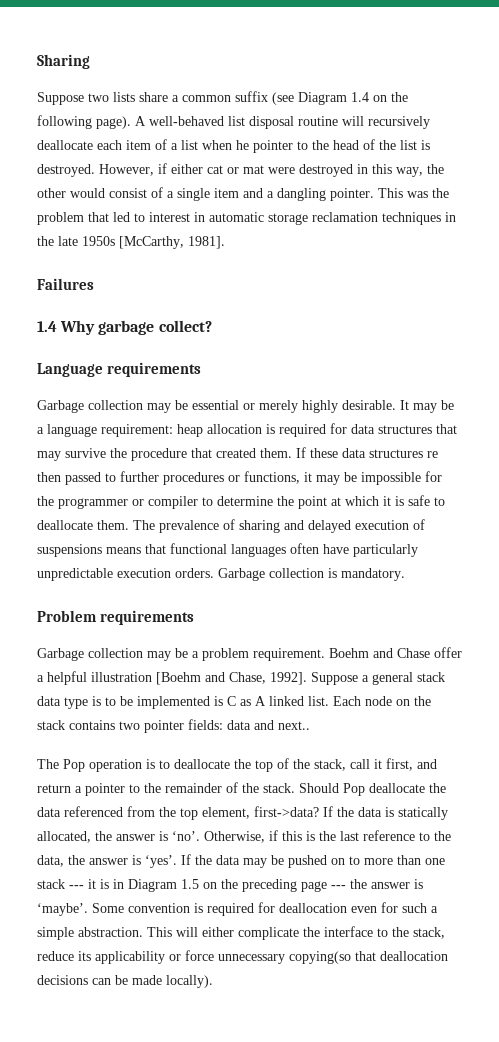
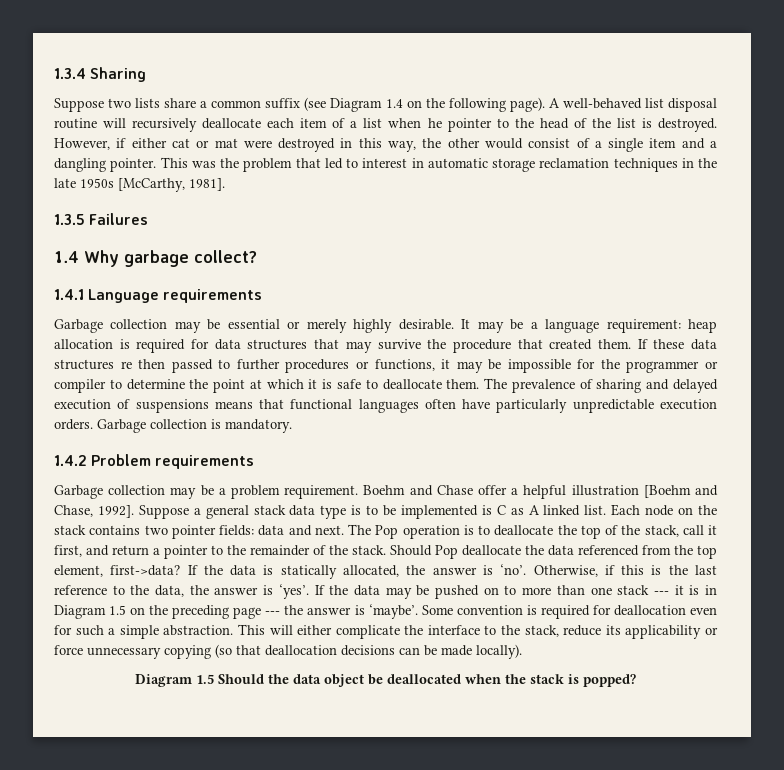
(37, 61) none -> [54,68,86,79] 1.3.4
(225, 242) none -> [54,214,85,225] 1.3.5
(212, 326) none -> [54,289,84,300] 1.4.1
(405, 574) none -> [54,455,87,466] 1.4.2
[278,721,310,730] next.. // -> [314,525,344,535] next.
[289,951,351,964] copying(so -> [164,644,232,659] copying (so
(213, 981) none -> [135,674,636,687] // Diagram 1.5 Should the data object be deallocated when the stack is popped?

